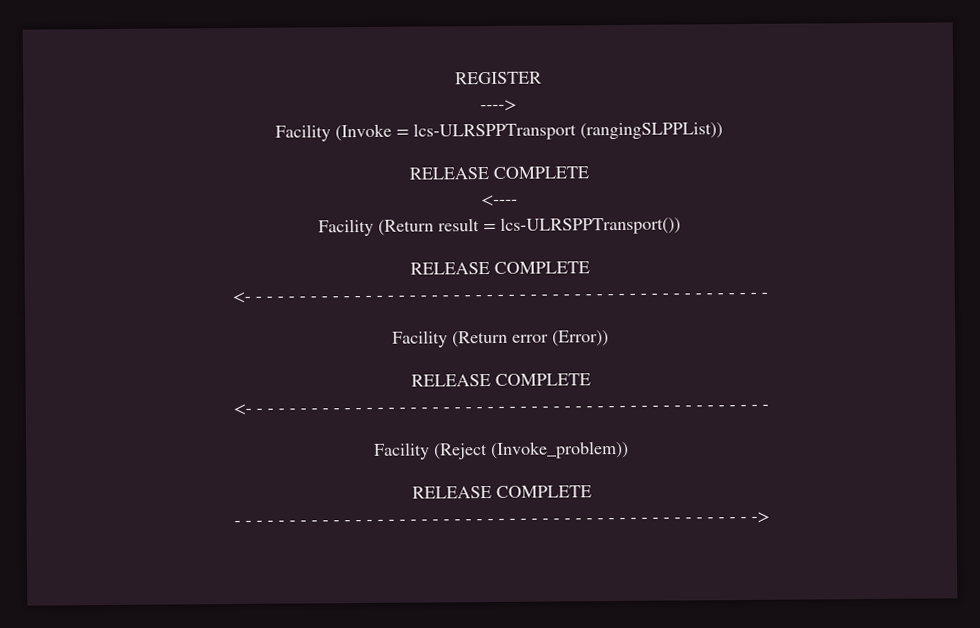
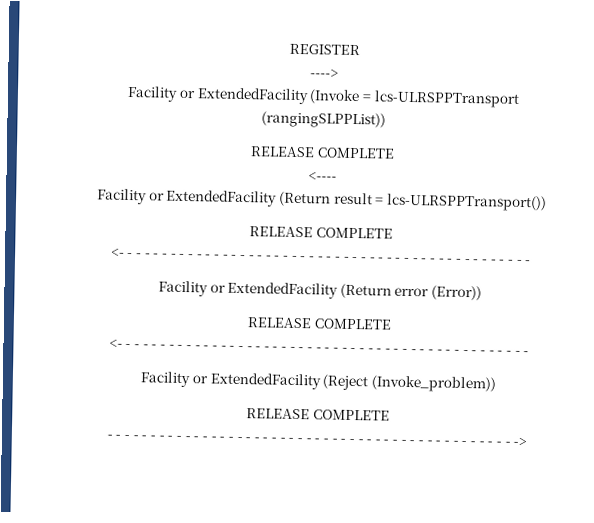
(331, 133) none -> [179,87,309,105] or ExtendedFacility
(374, 227) none -> [148,189,278,207] or ExtendedFacility
(448, 339) none -> [209,281,339,299] or ExtendedFacility
(430, 451) none -> [191,372,321,390] or ExtendedFacility

